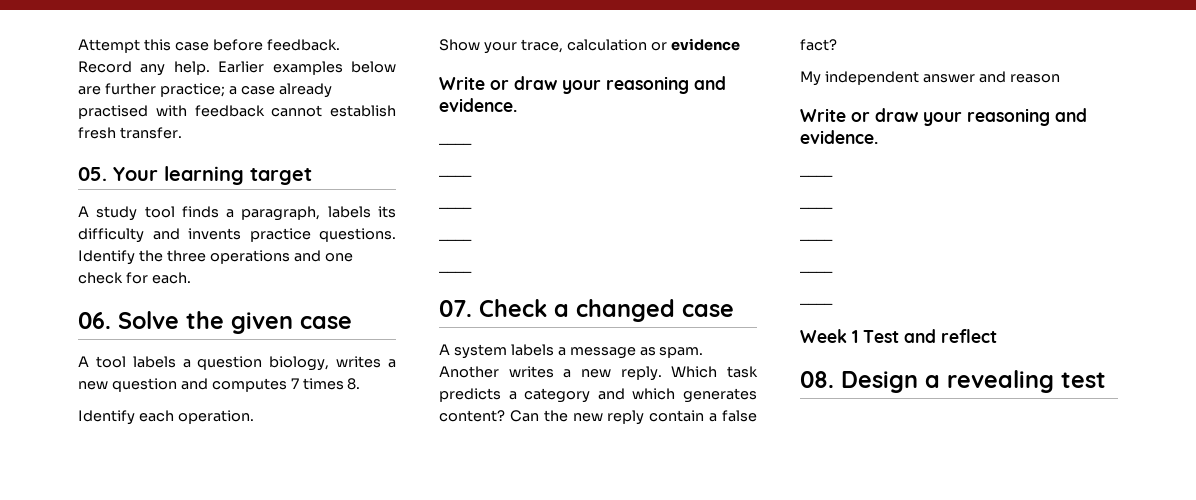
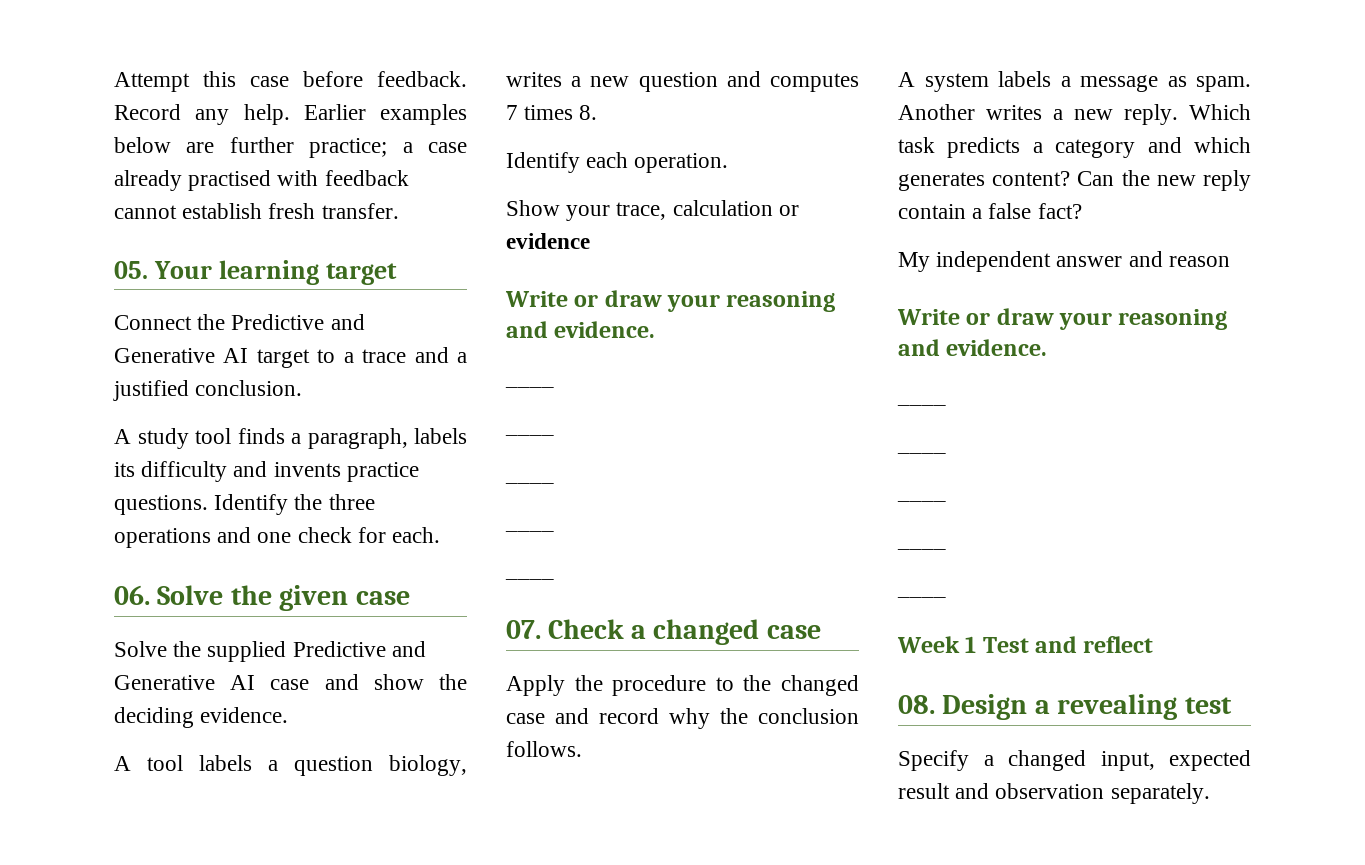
(312, 176) none -> [114,314,365,330] [114,347,467,368] [113,380,303,401] // Connect the Predictive and Generative AI target to a trace and a justified conclusion.
(352, 322) none -> [114,641,426,662] [114,674,467,690] [114,707,289,728] // Solve the supplied Predictive and Generative AI case and show the deciding evidence.
(734, 310) none -> [506,675,859,696] [506,708,859,729] [506,741,582,757] // Apply the procedure to the changed case and record why the conclusion follows.
(1106, 380) none -> [898,750,1251,771] [898,783,1210,804] // Specify a changed input, expected result and observation separately.

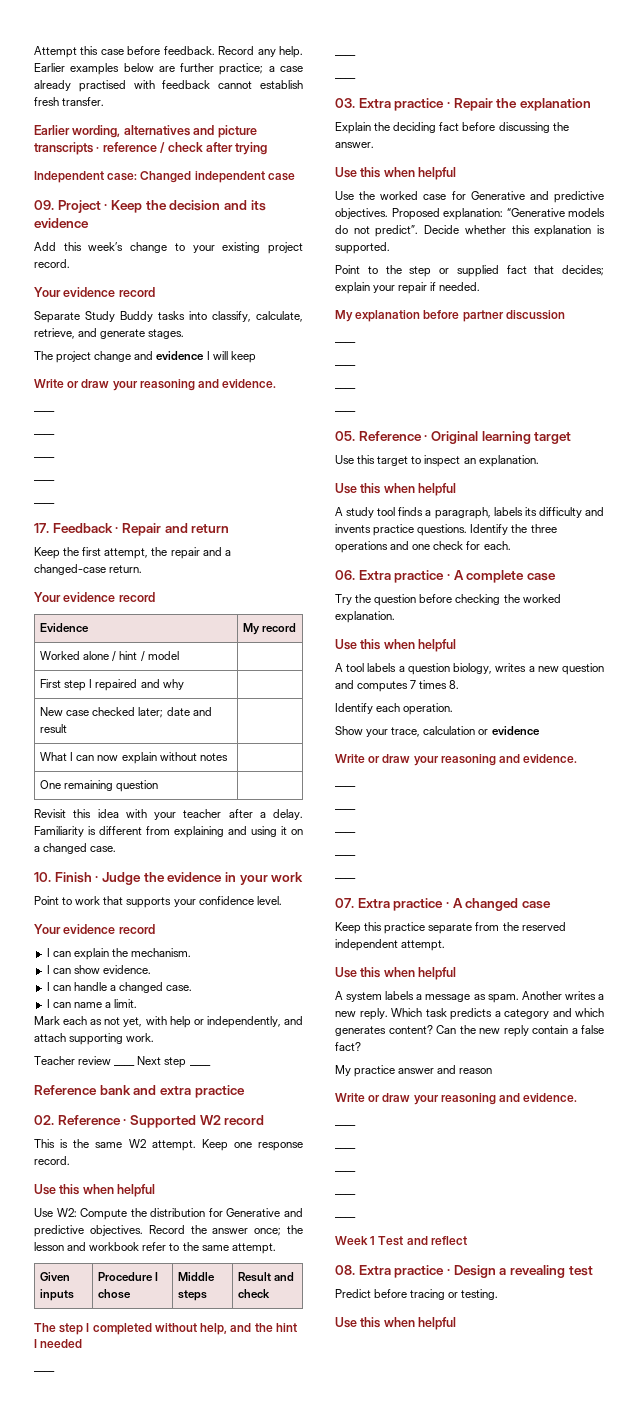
[114,260,397,285] [114,314,365,330] [114,347,467,368] [113,380,303,401] 05. Your learning target // Connect the Predictive and Generative AI target to a trace and a justified conclusion. -> [34,125,257,138] [34,142,268,155] [34,171,295,183] [34,200,266,213] [34,218,89,228] [34,242,303,254] [34,259,70,268] [34,287,155,297] [34,311,303,323] [34,328,185,339] [34,351,256,363] [34,379,277,391] [34,411,55,412] [34,434,55,435] [34,457,55,458] [34,480,55,481] [34,503,55,504] [34,523,230,536] [34,547,231,559] [34,564,143,575] [34,592,155,602] [40,623,90,632] [243,623,297,635] [40,651,179,662] [40,679,184,691] [40,707,212,718] [40,724,68,733] [40,752,228,764] [40,780,159,792] [34,809,303,820] [34,826,303,838] [34,843,117,854] [34,872,304,885] [34,896,282,908] [34,924,155,934] [46,948,192,960] [46,965,151,974] [46,982,193,993] [46,999,138,1008] [34,1016,303,1028] [34,1033,155,1045] [34,1056,112,1065] [114,1065,136,1066] [137,1056,211,1068] [34,1085,245,1098] [34,1115,265,1128] [34,1139,303,1151] [34,1156,70,1165] [34,1184,156,1197] [34,1208,303,1220] [34,1225,303,1237] [34,1242,276,1254] [40,1272,71,1281] [40,1289,75,1301] [98,1272,159,1281] [98,1289,132,1299] [178,1272,216,1281] [178,1290,208,1301] [238,1272,295,1282] [238,1289,271,1298] [34,1323,297,1335] [34,1339,83,1348] [34,1371,55,1372] [335,55,356,56] [335,78,356,79] [335,98,591,111] [335,122,569,134] [335,142,374,148] [335,167,457,180] [335,191,604,203] [335,208,605,220] [335,225,605,237] [335,242,390,254] [335,265,604,277] [335,282,481,294] [335,310,565,322] [335,342,356,343] [335,365,356,366] [335,388,356,389] [335,411,356,412] [335,431,572,444] [335,455,539,467] [335,483,457,496] Earlier wording, alternatives and picture transcripts · reference / check after trying // Independent case: Changed independent case // 09. Project · Keep the decision and its evidence // Add this week’s change to your existing project record. // Your evidence record // Separate Study Buddy tasks into classify, calculate, retrieve, and generate stages. // The project change and evidence I will keep // Write or draw your reasoning and evidence. // ____ // ____ // ____ // ____ // ____ // 17. Feedback · Repair and return // Keep the first attempt, the repair and a changed-case return. // Your evidence record // Evidence | My record // Worked alone / hint / model | // First step I repaired and why | // New case checked later; date and result | // What I can now explain without notes | // One remaining question | // Revisit this idea with your teacher after a delay. Familiarity is different from explaining and using it on a changed case. // 10. Finish · Judge the evidence in your work // Point to work that supports your confidence level. // Your evidence record // I can explain the mechanism. // I can show evidence. // I can handle a changed case. // I can name a limit. // Mark each as not yet, with help or independently, and attach supporting work. // Teacher review ____ Next step ____ // Reference bank and extra practice // 02. Reference · Supported W2 record // This is the same W2 attempt. Keep one response record. // Use this when helpful // Use W2: Compute the distribution for Generative and predictive objectives. Record the answer once; the lesson and workbook refer to the same attempt. // Given inputs | Procedure I chose | Middle steps | Result and check // The step I completed without help, and the hint I needed // ____ // ____ // ____ // 03. Extra practice · Repair the explanation // Explain the deciding fact before discussing the answer. // Use this when helpful // Use the worked case for Generative and predictive objectives. Proposed explanation: “Generative models do not predict”. Decide whether this explanation is supported. // Point to the step or supplied fact that decides; explain your repair if needed. // My explanation before partner discussion // ____ // ____ // ____ // ____ // 05. Reference · Original learning target // Use this target to inspect an explanation. // Use this when helpful
[157,585,410,611] [114,641,426,662] [114,674,467,690] [114,707,289,728] Solve the given case // Solve the supplied Predictive and Generative AI case and show the deciding evidence. -> [358,570,556,583] [335,594,561,606] [335,611,395,623] [335,639,457,652] Extra practice · A complete case // Try the question before checking the worked explanation. // Use this when helpful
[548,619,821,645] [506,675,859,696] [506,708,859,729] [506,741,582,757] Check a changed case // Apply the procedure to the changed case and record why the conclusion follows. -> [357,898,551,911] [335,922,566,934] [335,939,446,951] [335,967,457,980] Extra practice · A changed case // Keep this practice separate from the reserved independent attempt. // Use this when helpful
[936,251,1052,272] independent -> [354,1065,396,1077] practice
(935, 704) none -> [358,1265,450,1278] Extra practice ·
[898,750,1251,771] [898,783,1210,804] Specify a changed input, expected result and observation separately. -> [335,1289,499,1300] [335,1317,457,1330] Predict before tracing or testing. // Use this when helpful

